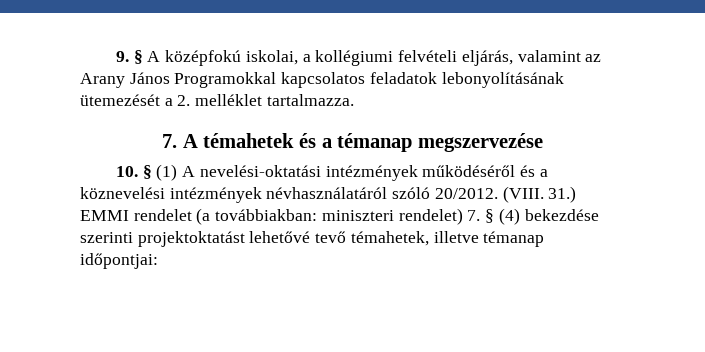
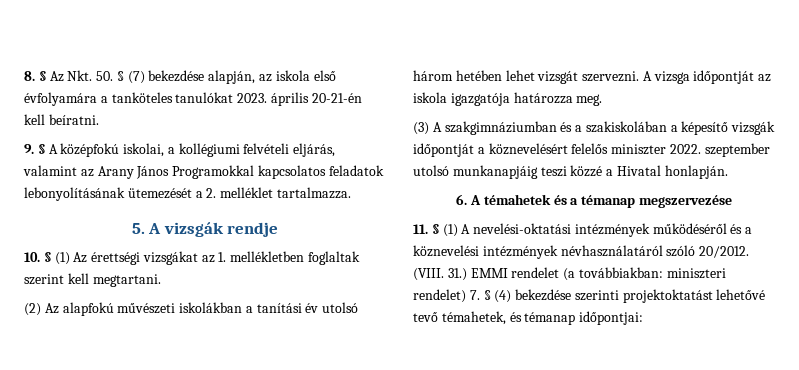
(115, 56) none -> [24,70,336,84] [24,92,362,106] [24,114,99,125] 8. § Az Nkt. 50. § (7) bekezdése alapján, az iskola első évfolyamára a tanköteles tanulókat 2023. április 20-21-én kell beíratni. //
[162,134,178,148] 7. -> [131,222,279,237] [24,251,361,265] [24,273,161,287] [24,302,359,316] [413,70,772,84] [413,92,603,106] [413,121,776,135] [413,143,770,157] [413,165,728,179] [456,194,468,205] 5. A vizsgák rendje // 10. § (1) Az érettségi vizsgákat az 1. mellékletben foglaltak szerint kell megtartani. // (2) Az alapfokú művészeti iskolákban a tanítási év utolsó három hetében lehet vizsgát szervezni. A vizsga időpontját az iskola igazgatója határozza meg. // (3) A szakgimnáziumban és a szakiskolában a képesítő vizsgák időpontját a köznevelésért felelős miniszter 2022. szeptember utolsó munkanapjáig teszi közzé a Hivatal honlapján. // 6.
[115,166,138,177] 10. -> [413,224,428,234] 11.
[433,231,479,243] illetve -> [509,312,522,322] és

